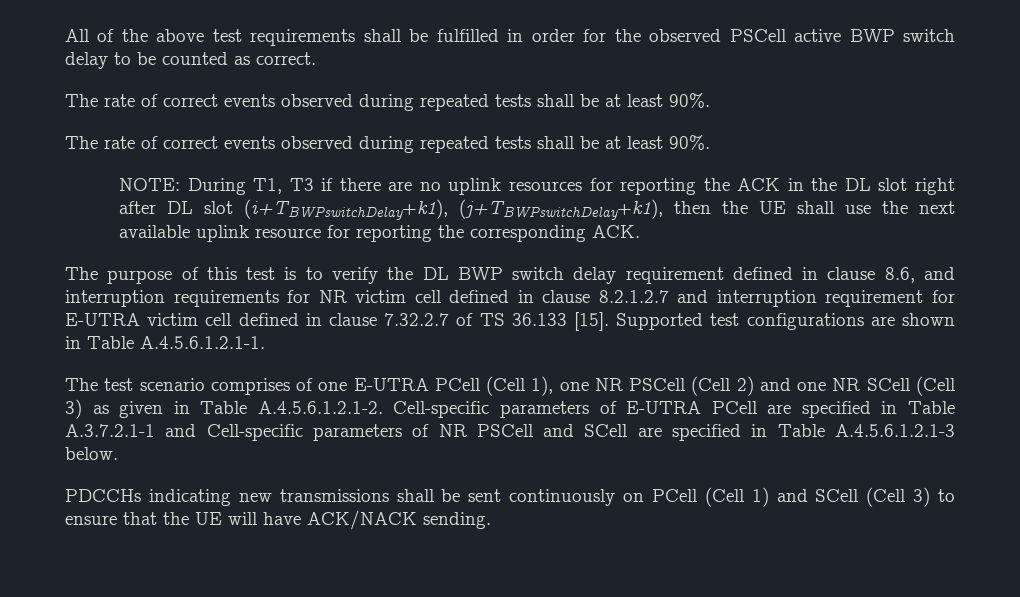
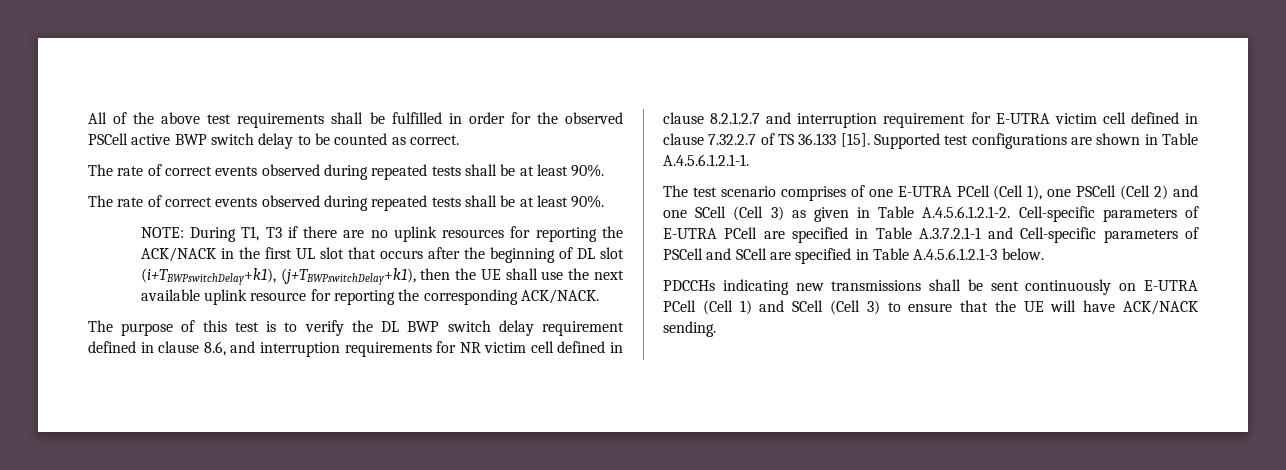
[737,178,781,191] ACK -> [140,247,216,262] ACK/NACK
[844,178,956,195] [118,201,156,214] DL slot right after -> [264,247,573,263] first UL slot that occurs after the beginning of
[591,225,640,238] ACK. -> [521,289,600,304] ACK/NACK.
[594,378,623,391] NR -> (1072, 193) none
[832,378,861,391] NR -> (687, 214) none
[438,424,467,437] NR -> (1199, 233) none
(644, 497) none -> [1144,280,1198,291] E-UTRA

